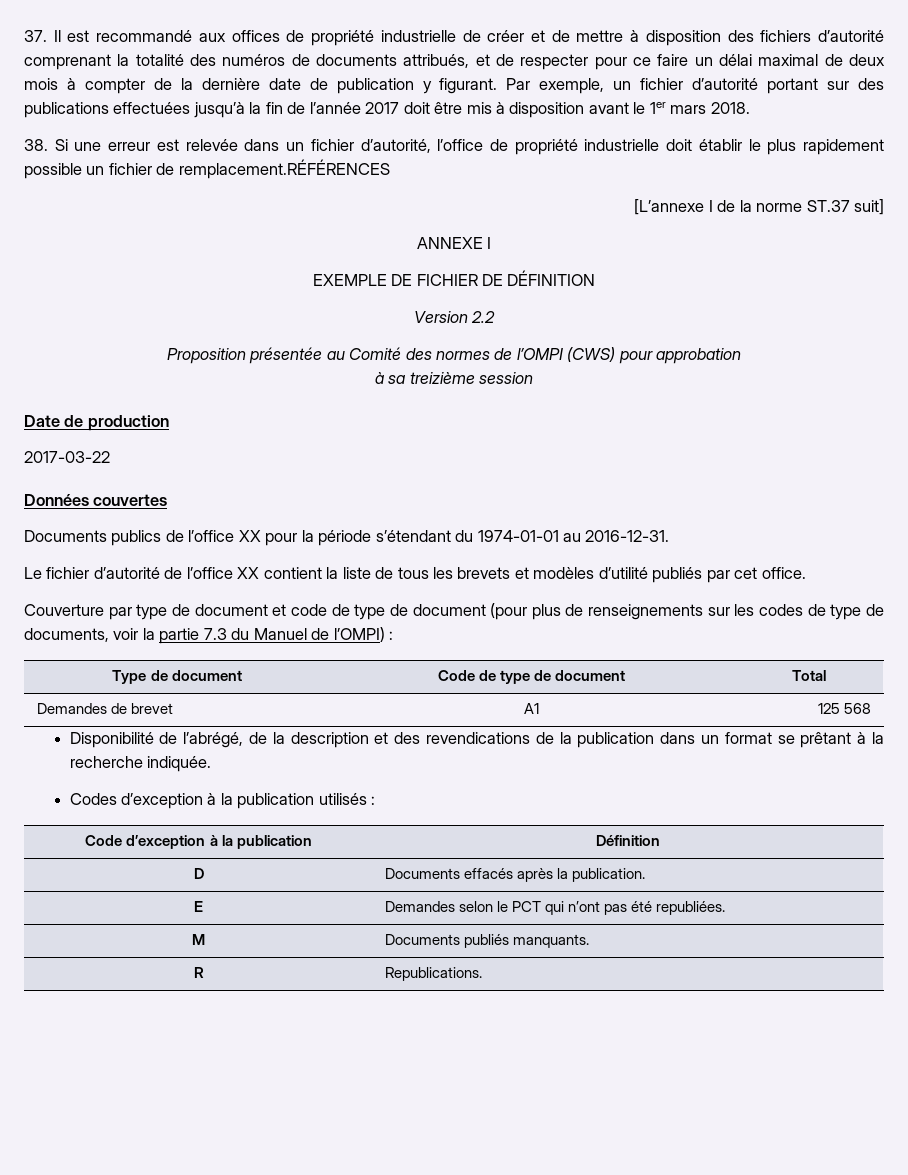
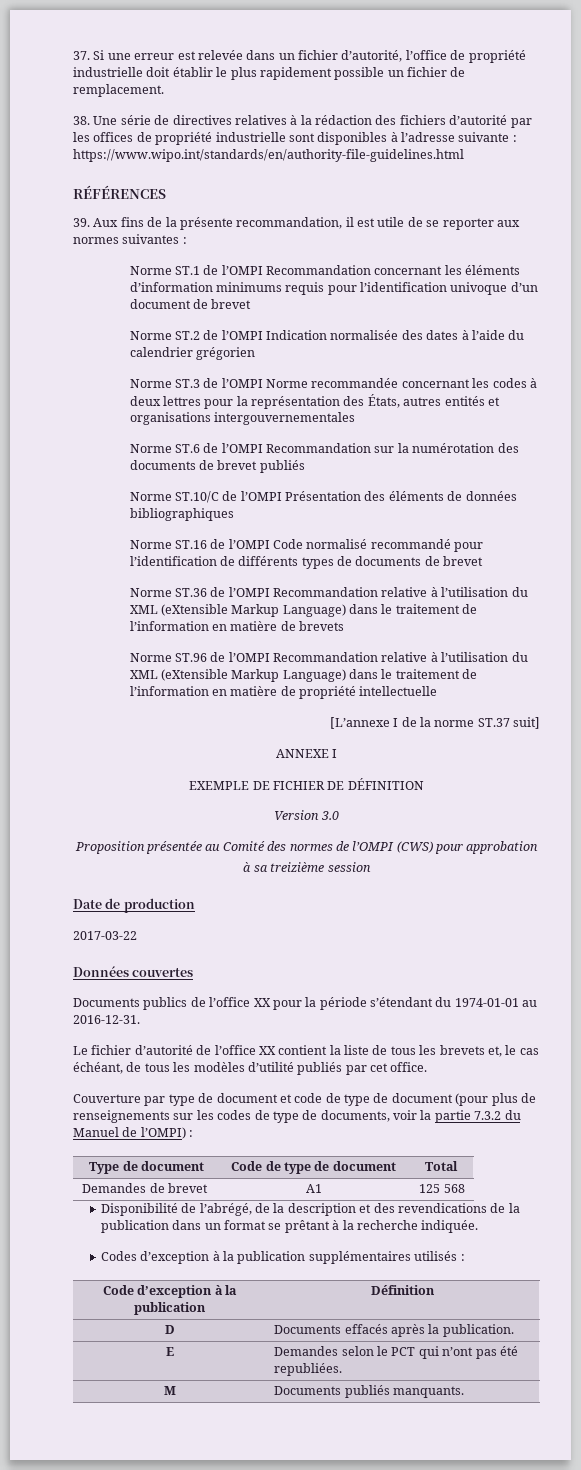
[53,30,884,46] [24,54,886,70] [24,78,885,94] [24,102,750,118] [24,139,48,151] Il est recommandé aux offices de propriété industrielle de créer et de mettre à disposition des fichiers d’autorité comprenant la totalité des numéros de documents attribués, et de respecter pour ce faire un délai maximal de deux mois à compter de la dernière date de publication y figurant. Par exemple, un fichier d’autorité portant sur des publications effectuées jusqu’à la fin de l’année 2017 doit être mis à disposition avant le 1er mars 2018. // 38. -> (90, 55) none
[178,159,390,179] remplacement.RÉFÉRENCES -> [73,84,164,97] [73,115,532,128] [73,132,517,145] [73,149,464,162] [73,185,166,199] [73,217,520,230] [73,234,187,244] [129,265,521,275] [129,282,538,295] [129,299,252,309] [129,330,525,340] [129,347,255,360] [129,378,537,388] [129,394,500,409] [129,412,355,425] [129,443,519,453] [129,460,305,473] [129,491,517,503] [129,508,234,521] [129,539,484,552] [129,556,484,569] [129,587,528,597] [129,604,478,617] [129,621,345,631] [129,652,528,662] [129,669,478,682] [129,686,438,699] remplacement. // 38. Une série de directives relatives à la rédaction des fichiers d’autorité par les offices de propriété industrielle sont disponibles à l’adresse suivante : https://www.wipo.int/standards/en/authority-file-guidelines.html // RÉFÉRENCES // 39. Aux fins de la présente recommandation, il est utile de se reporter aux normes suivantes : // Norme ST.1 de l’OMPI Recommandation concernant les éléments d’information minimums requis pour l’identification univoque d’un document de brevet // Norme ST.2 de l’OMPI Indication normalisée des dates à l’aide du calendrier grégorien // Norme ST.3 de l’OMPI Norme recommandée concernant les codes à deux lettres pour la représentation des États, autres entités et organisations intergouvernementales // Norme ST.6 de l’OMPI Recommandation sur la numérotation des documents de brevet publiés // Norme ST.10/C de l’OMPI Présentation des éléments de données bibliographiques // Norme ST.16 de l’OMPI Code normalisé recommandé pour l’identification de différents types de documents de brevet // Norme ST.36 de l’OMPI Recommandation relative à l’utilisation du XML (eXtensible Markup Language) dans le traitement de l’information en matière de brevets // Norme ST.96 de l’OMPI Recommandation relative à l’utilisation du XML (eXtensible Markup Language) dans le traitement de l’information en matière de propriété intellectuelle
[471,311,496,323] 2.2 -> [320,811,339,820] 3.0
[514,567,529,579] et -> [487,1045,539,1057] [73,1062,191,1074] et, le cas échéant, de tous les
[203,628,227,640] 7.3 -> [474,1111,502,1120] 7.3.2
(315, 801) none -> [308,1251,411,1264] supplémentaires
[193,967,204,978] [384,967,482,981] // R | Republications. -> (465, 1392) none

